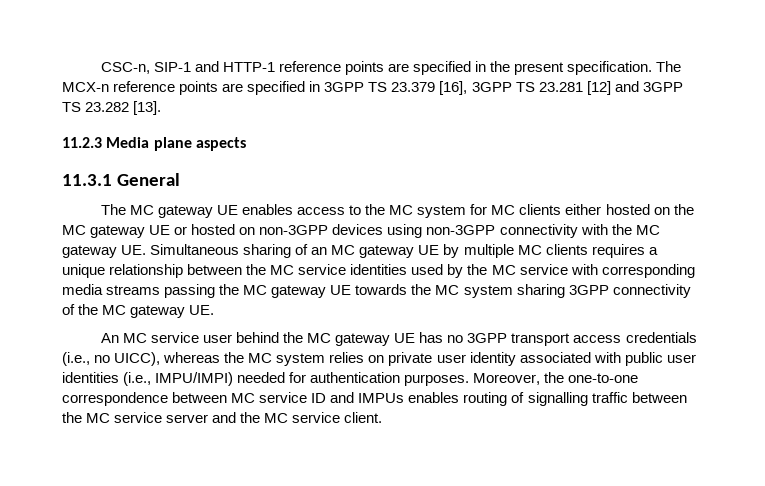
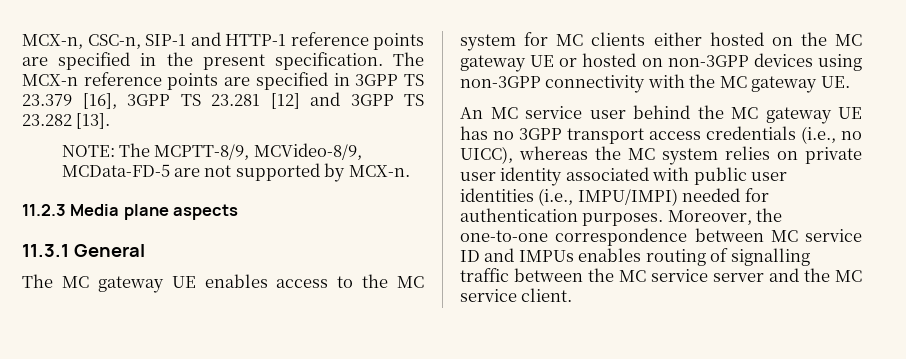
(100, 68) none -> [22,34,83,49] MCX-n,
(162, 108) none -> [61,143,362,160] [61,163,410,182] // NOTE: The MCPTT-8/9, MCVideo-8/9, MCData-FD-5 are not supported by MCX-n.
[150,244,658,258] [62,264,695,278] [62,284,691,298] [62,304,215,318] Simultaneous sharing of an MC gateway UE by multiple MC clients requires a unique relationship between the MC service identities used by the MC service with corresponding media streams passing the MC gateway UE towards the MC system sharing 3GPP connectivity of the MC gateway UE. -> (850, 82) none

